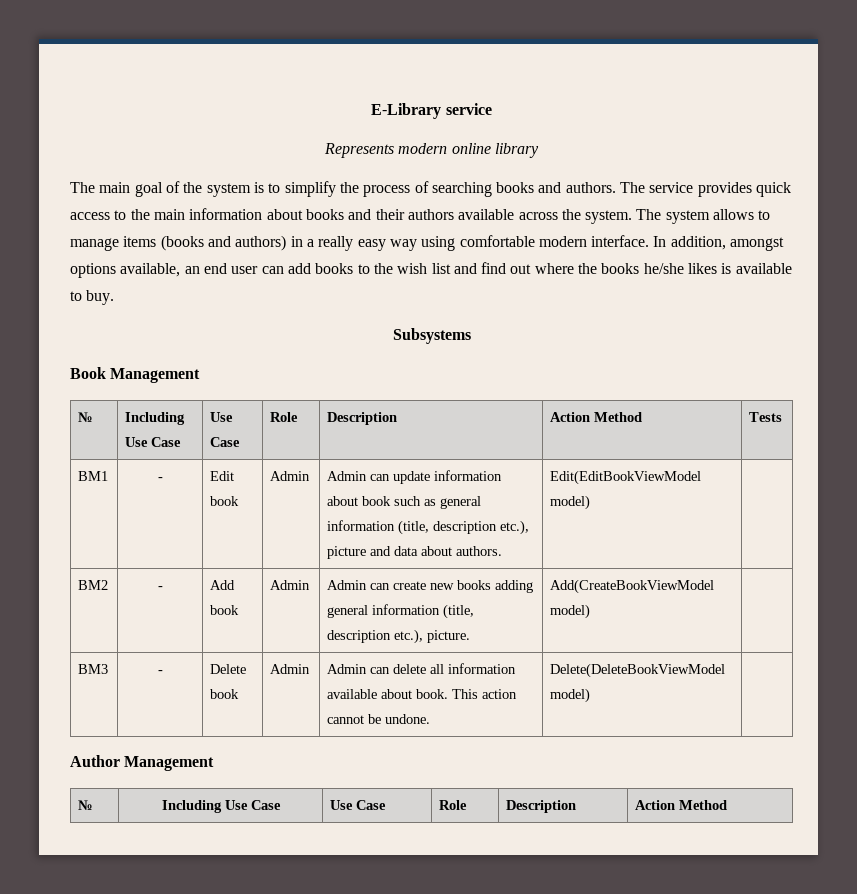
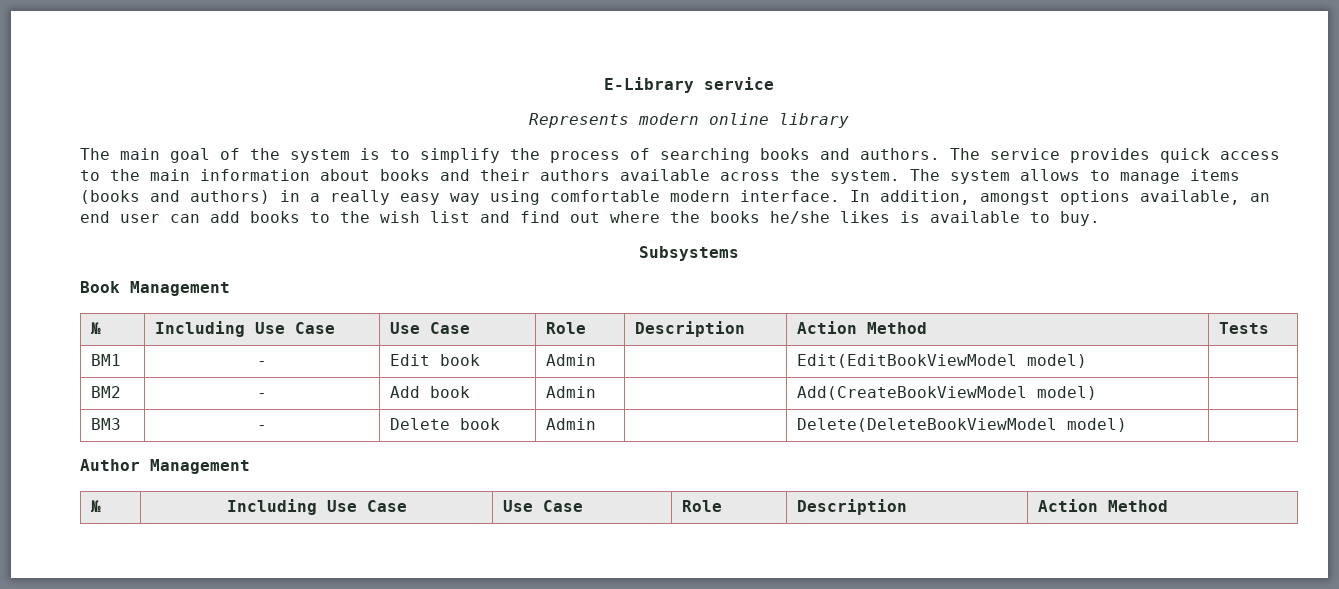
[327,470,503,484] [327,496,482,509] [327,520,530,535] [327,546,503,559] Admin can update information about book such as general information (title, description etc.), picture and data about authors. -> (597, 360) none
[327,580,534,593] [327,604,475,619] [327,629,471,644] Admin can create new books adding general information (title, description etc.), picture. -> (597, 392) none
[327,663,517,674] [327,689,518,699] [327,714,431,724] Admin can delete all information available about book. This action cannot be undone. -> (597, 424) none

